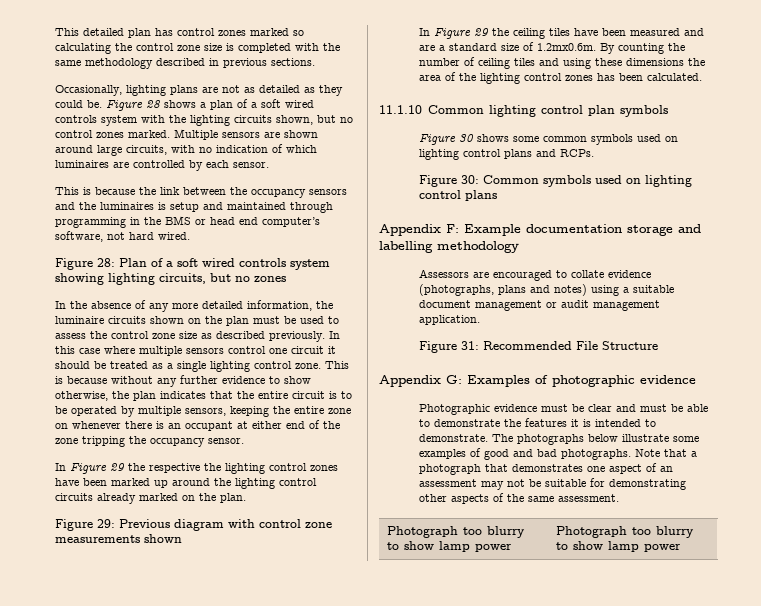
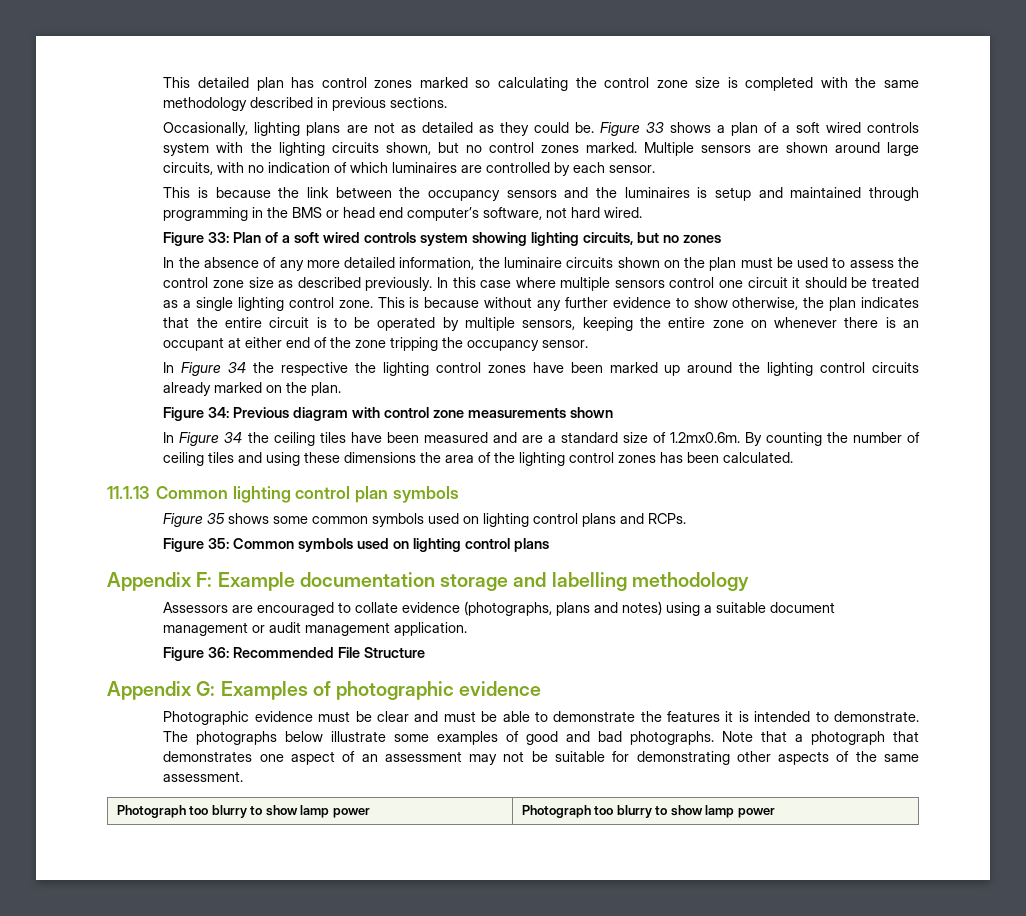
[146,100,162,108] 28 -> [645,122,664,133] 33
[97,258,116,267] 28: -> [208,232,230,243] 33:
[110,463,125,471] 29 -> [228,362,247,373] 34
[97,519,116,528] 29: -> [208,407,230,418] 34:
[474,28,489,36] 29 -> [224,432,243,443] 34
[379,105,422,114] 11.1.10 -> [107,486,149,499] 11.1.13
[459,134,475,142] 30 -> [207,513,226,524] 35
[461,175,480,184] 30: -> [208,538,230,549] 35:
[461,341,480,350] 31: -> [208,647,230,658] 36:

